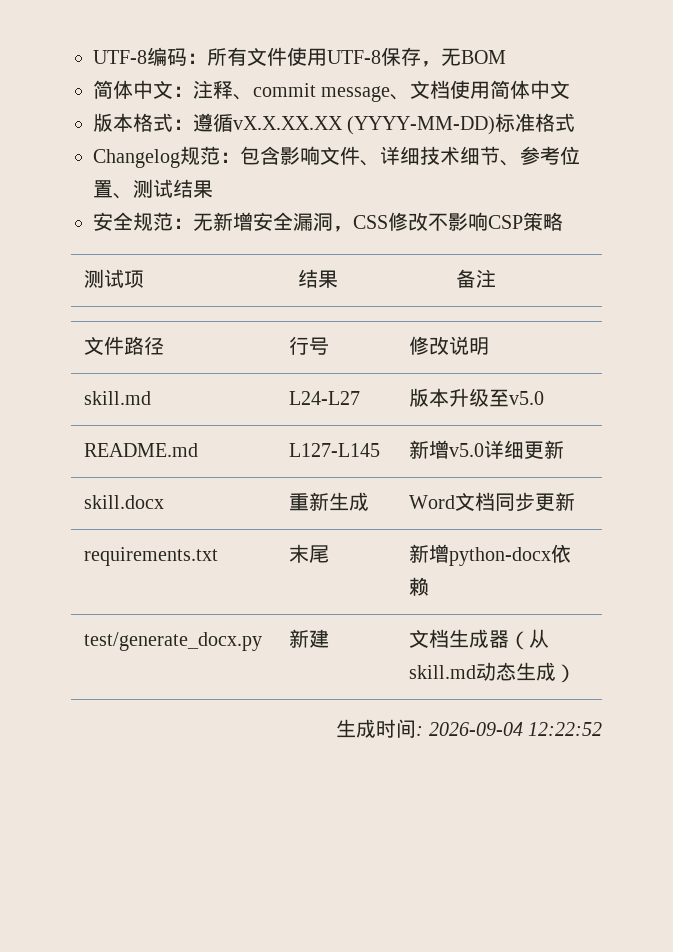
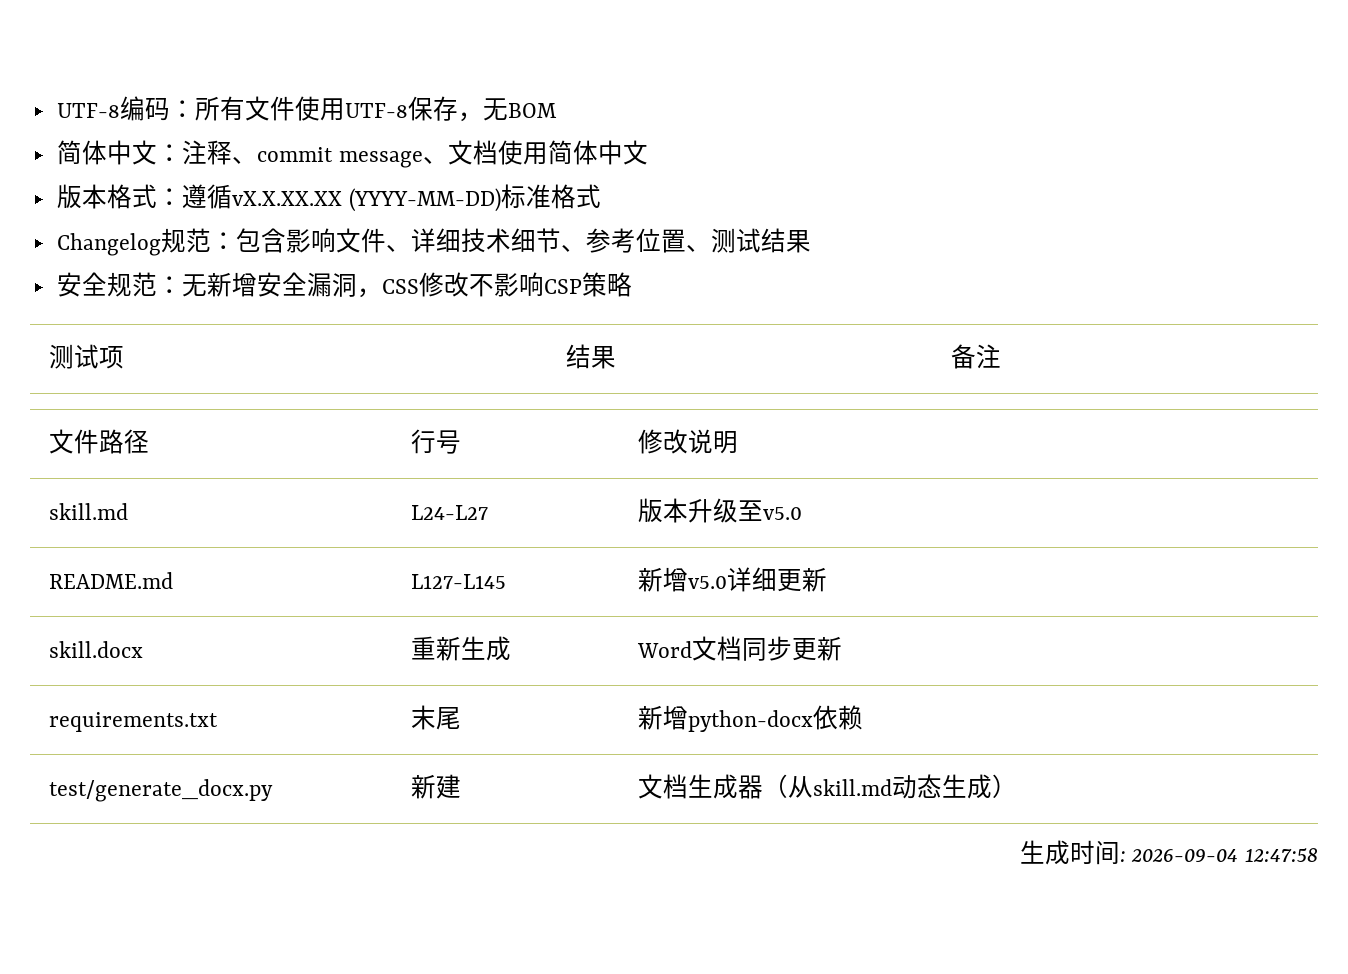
[528,722,602,736] 12:22:52 -> [1245,848,1318,862] 12:47:58

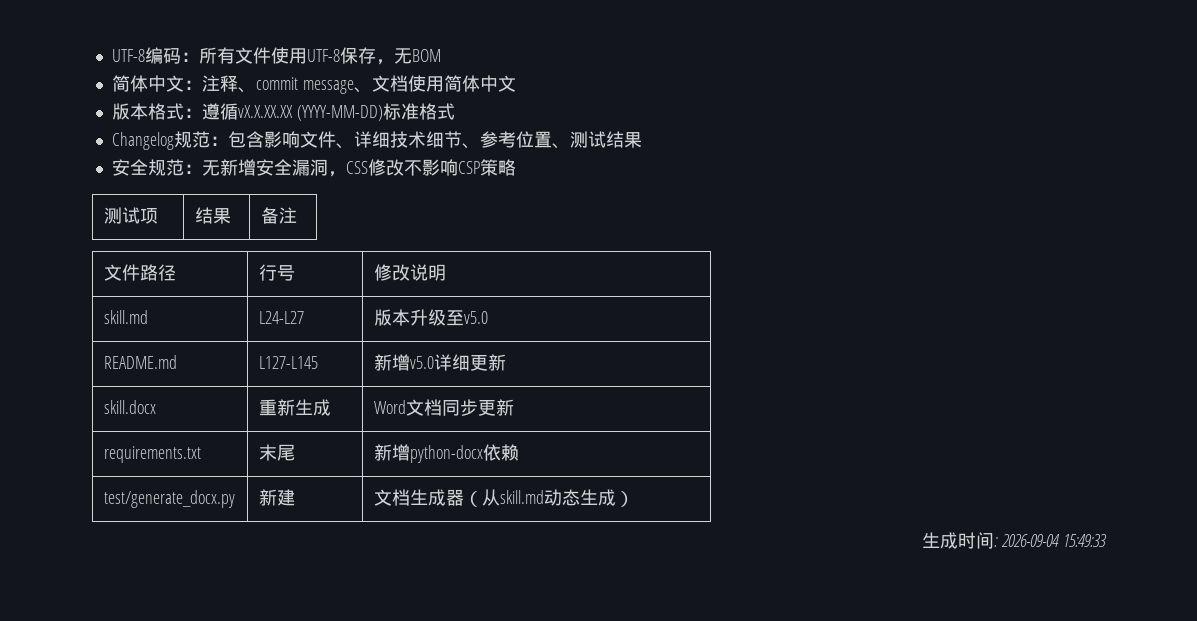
[1245,848,1318,862] 12:47:58 -> [1063,534,1107,547] 15:49:33

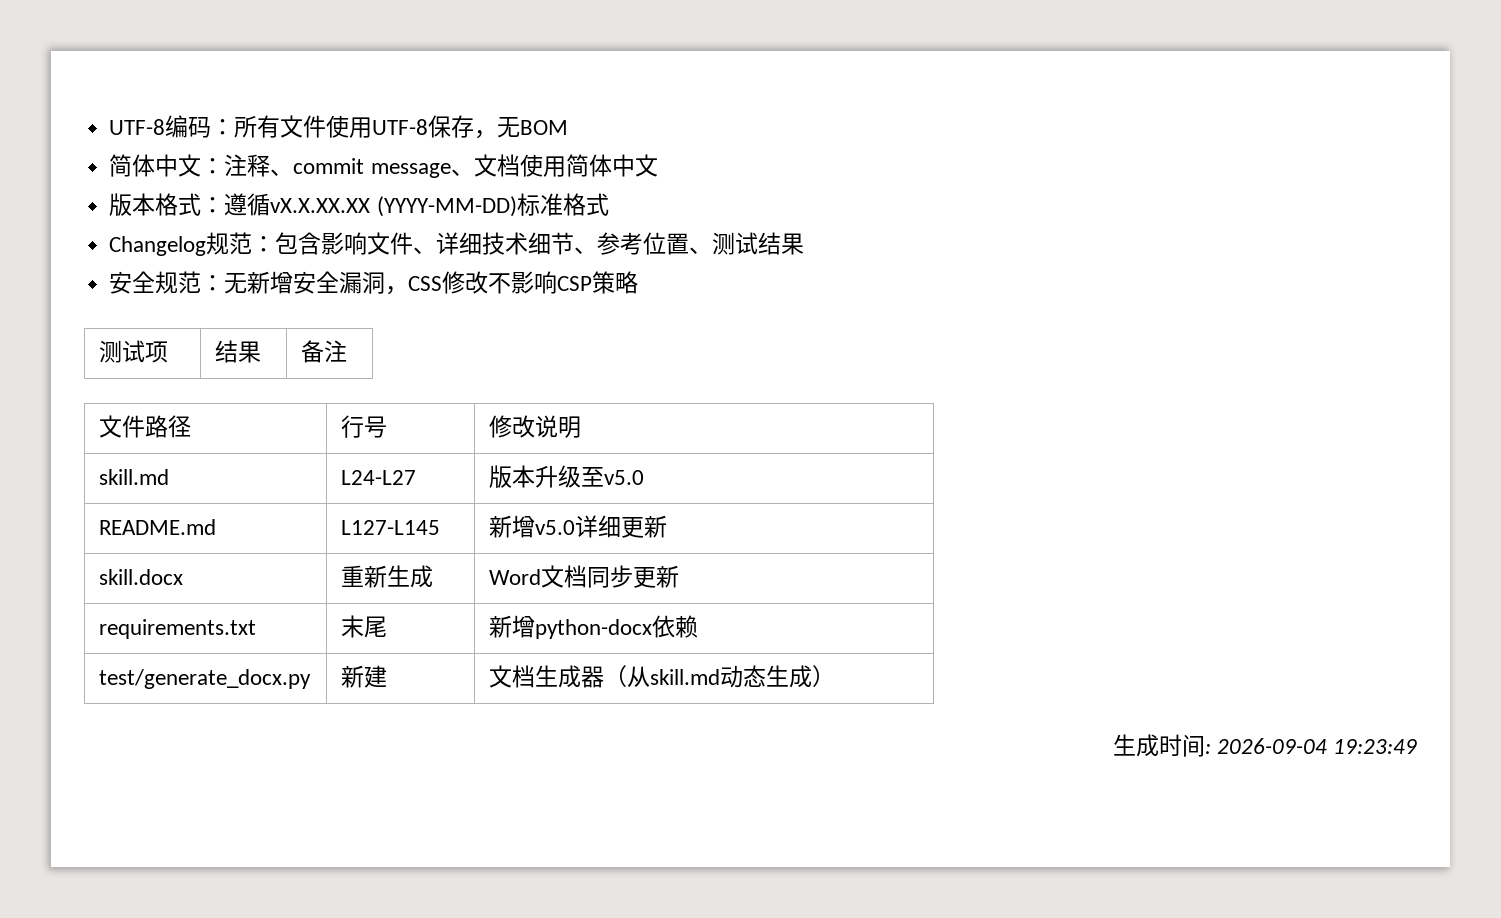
[1063,534,1107,547] 15:49:33 -> [1333,739,1417,754] 19:23:49

